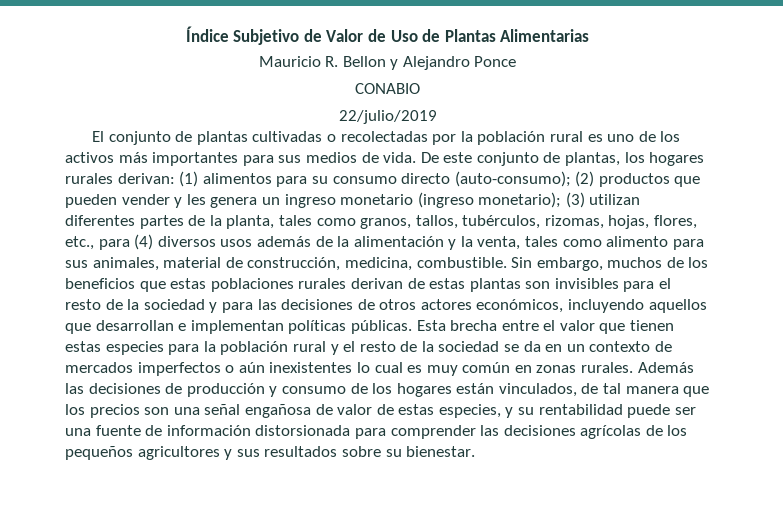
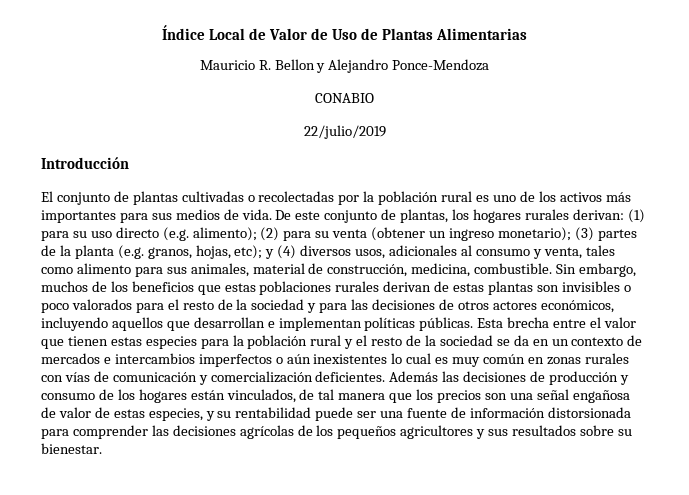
[233,29,300,45] Subjetivo -> [209,28,246,40] Local
[474,56,517,67] Ponce -> [392,59,490,71] Ponce-Mendoza
(437, 117) none -> [41,157,129,169] // Introducción
[202,171,701,187] [65,192,641,208] [65,215,698,229] [65,234,473,250] alimentos para su consumo directo (auto-consumo); (2) productos que pueden vender y les genera un ingreso monetario (ingreso monetario); (3) utilizan diferentes partes de la planta, tales como granos, tallos, tubérculos, rizomas, hojas, flores, etc., para (4) diversos usos además de la alimentación y la -> [41,227,637,241] [41,245,542,259] para su uso directo (e.g. alimento); (2) para su venta (obtener un ingreso monetario); (3) partes de la planta (e.g. granos, hojas, etc); y (4) diversos usos, adicionales al consumo y
(619, 283) none -> [623,285,631,292] [41,299,132,313] o poco valorados
(133, 367) none -> [103,353,195,364] e intercambios
[581,362,634,373] rurales. -> [584,353,629,364] [41,371,386,385] rurales con vías de comunicación y comercialización deficientes.

